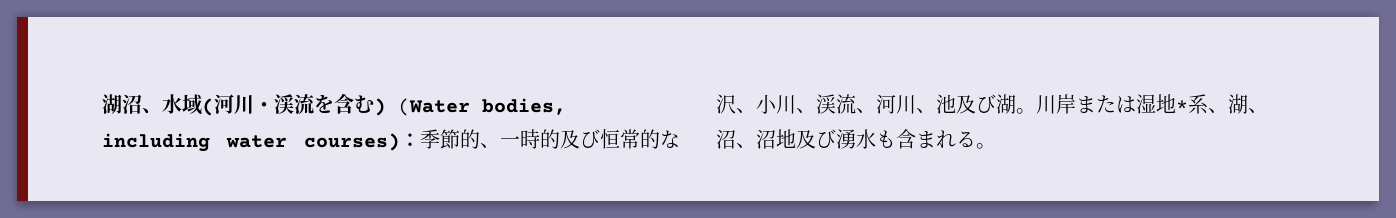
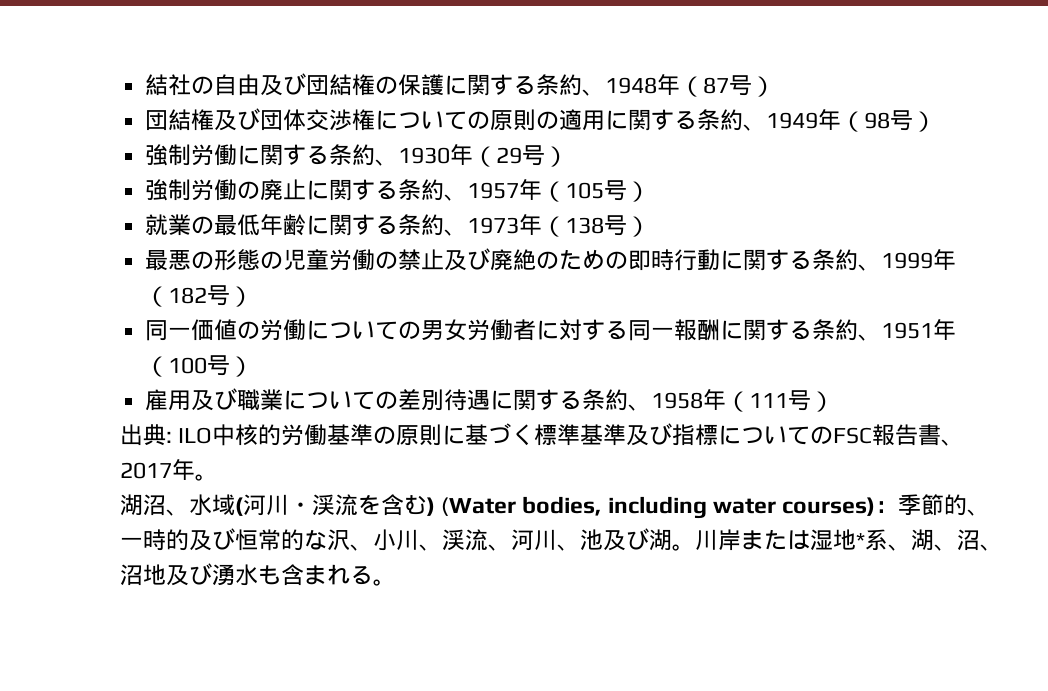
(102, 104) none -> [145,73,776,97] [145,108,937,132] [145,144,569,167] [145,179,651,202] [145,214,651,237] [145,248,957,271] [145,285,254,307] [145,319,957,341] [145,355,254,377] [145,388,835,412] [120,423,965,446] [120,459,218,481] 結社の自由及び団結権の保護に関する条約、1948年（87号） // 団結権及び団体交渉権についての原則の適用に関する条約、1949年（98号） // 強制労働に関する条約、1930年（29号） // 強制労働の廃止に関する条約、1957年（105号） // 就業の最低年齢に関する条約、1973年（138号） // 最悪の形態の児童労働の禁止及び廃絶のための即時行動に関する条約、1999年（182号） // 同一価値の労働についての男女労働者に対する同一報酬に関する条約、1951年（100号） // 雇用及び職業についての差別待遇に関する条約、1958年（111号） // 出典: ILO中核的労働基準の原則に基づく標準基準及び指標についてのFSC報告書、2017年。 //

